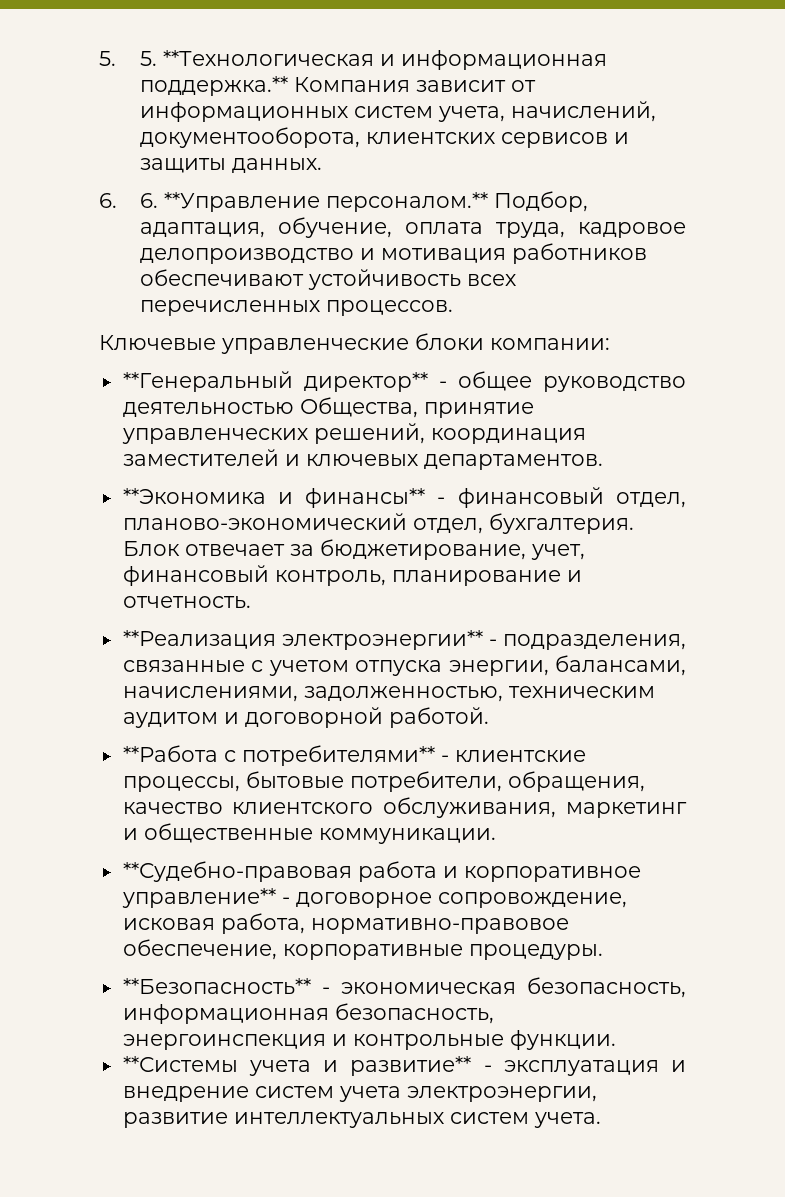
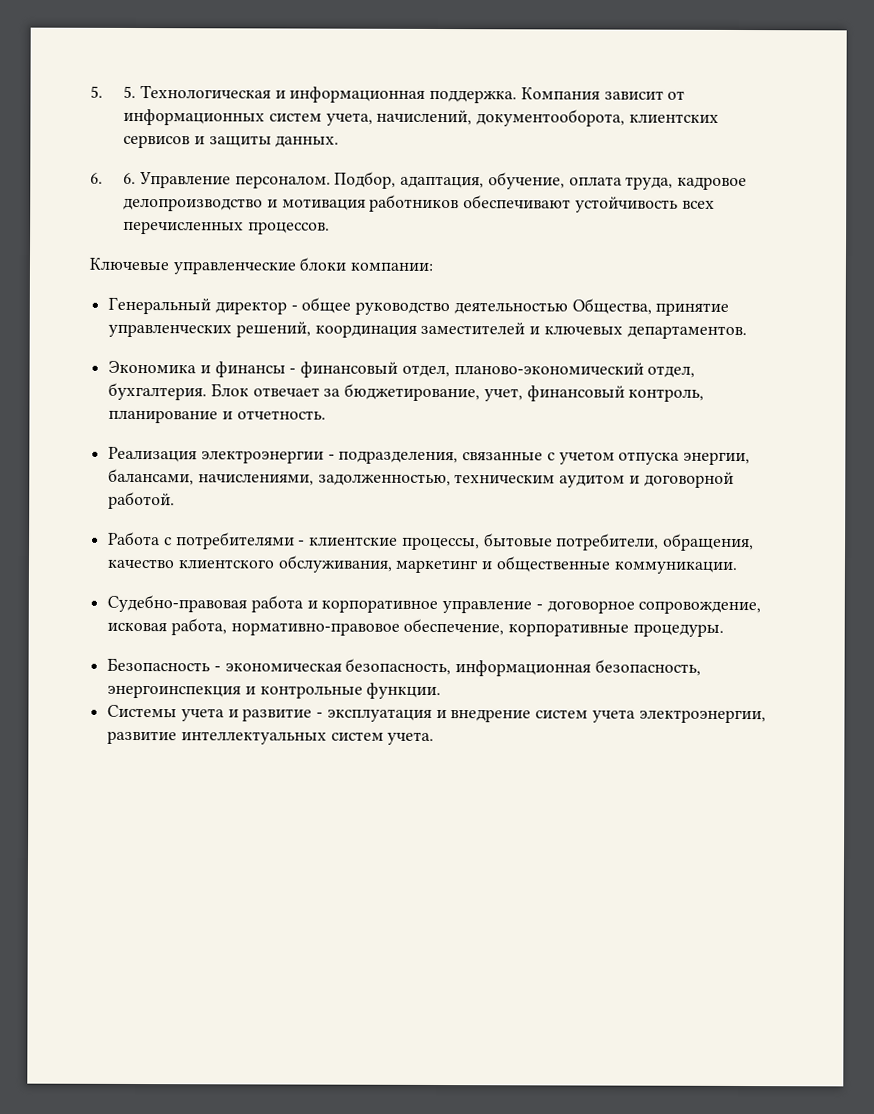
[163,50,375,66] **Технологическая -> [139,85,271,99] Технологическая
[140,76,289,96] поддержка.** -> [429,89,518,104] поддержка.
[164,192,489,212] **Управление персоналом.** -> [138,172,331,189] Управление персоналом.
[122,371,428,392] **Генеральный директор** -> [108,296,287,315] Генеральный директор
[122,488,426,508] **Экономика и финансы** -> [108,360,286,378] Экономика и финансы
[122,630,483,650] **Реализация электроэнергии** -> [108,446,324,464] Реализация электроэнергии
[122,745,435,766] **Работа с потребителями** -> [108,531,295,550] Работа с потребителями
[122,861,352,882] **Судебно-правовая -> [107,594,248,613] Судебно-правовая
[121,888,276,908] управление** -> [442,600,533,614] управление
[122,978,311,995] **Безопасность** -> [107,657,211,672] Безопасность
[122,1056,238,1073] **Системы -> [107,704,178,718] Системы
[350,1056,472,1076] развитие** -> [242,708,313,722] развитие

